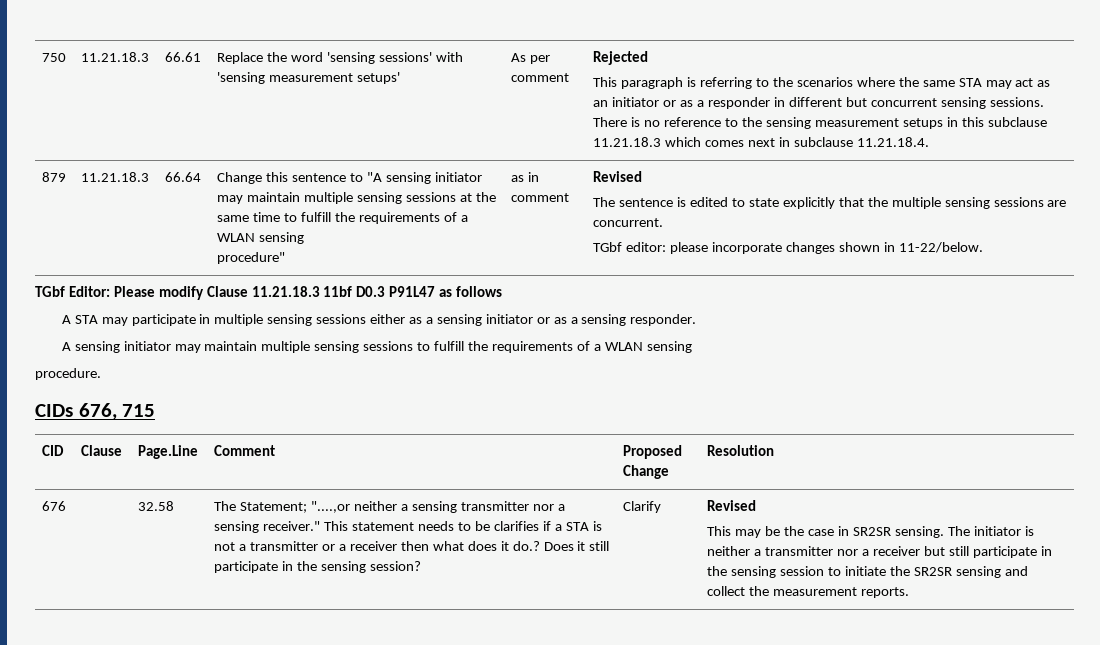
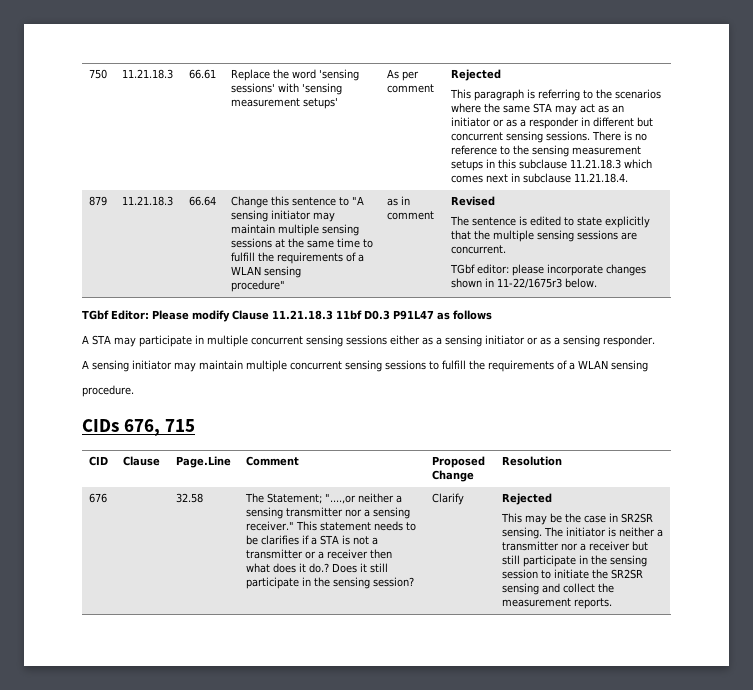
[898,242,983,253] 11-22/below. -> [497,278,598,289] 11-22/1675r3 below.
(264, 320) none -> [251,336,303,345] concurrent
(311, 347) none -> [290,361,342,370] concurrent
[707,500,757,511] Revised -> [502,493,553,505] Rejected

